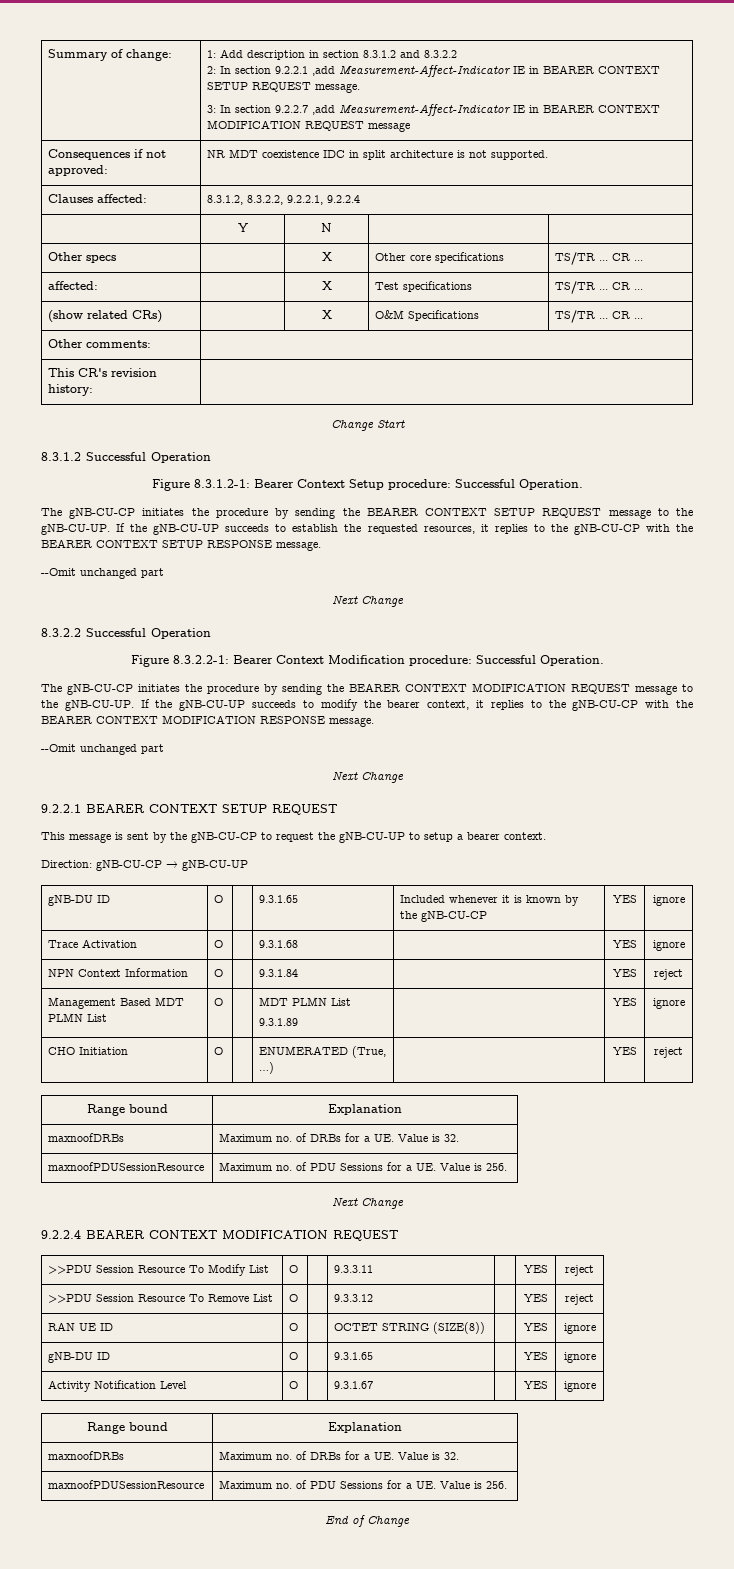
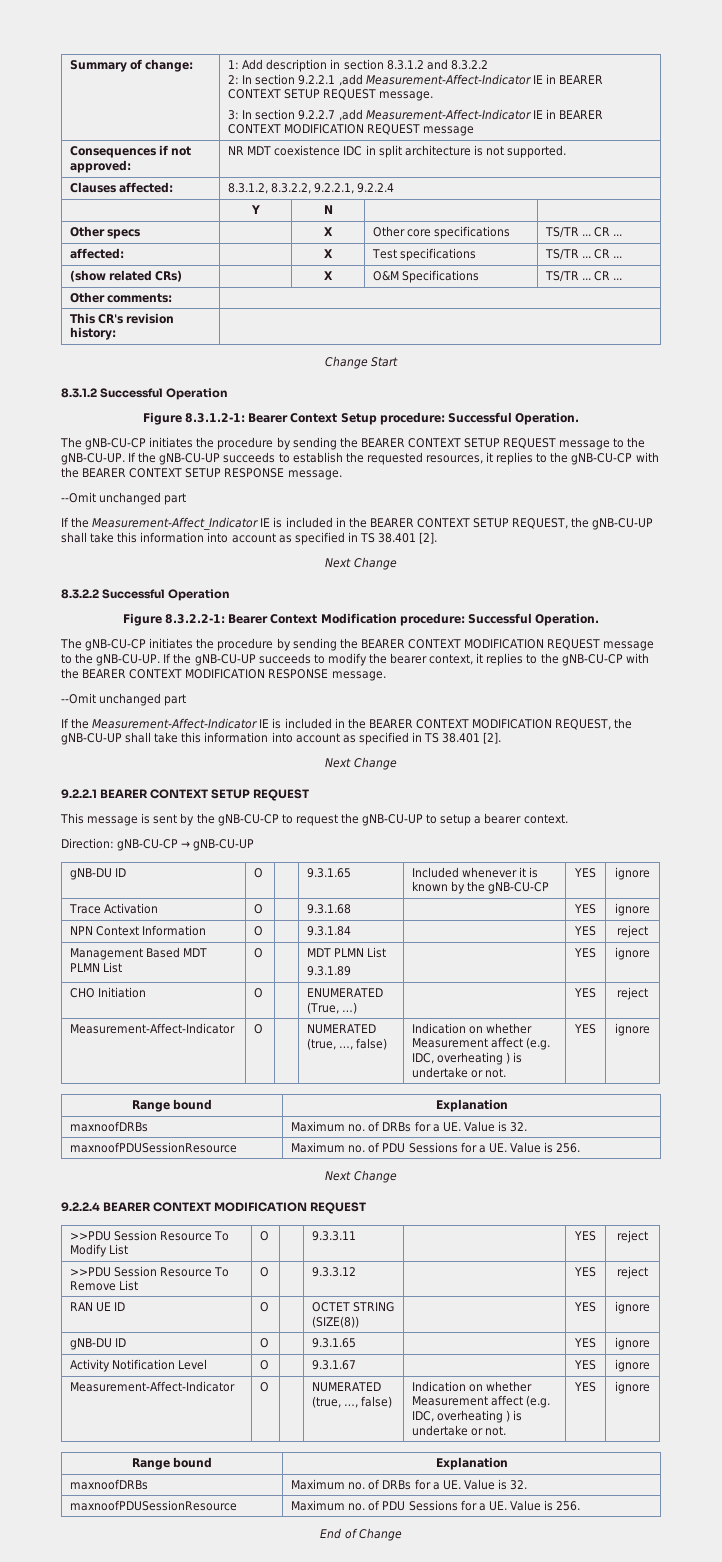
(164, 573) none -> [61,517,654,530] [61,532,438,545] // If the Measurement-Affect_Indicator IE is included in the BEARER CONTEXT SETUP REQUEST, the gNB-CU-UP shall take this information into account as specified in TS 38.401 [2].
(164, 749) none -> [61,718,633,730] [61,732,502,745] // If the Measurement-Affect-Indicator IE is included in the BEARER CONTEXT MODIFICATION REQUEST, the gNB-CU-UP shall take this information into account as specified in TS 38.401 [2].
(683, 1052) none -> [70,1023,236,1034] [254,1024,264,1034] [307,1024,377,1034] [307,1038,388,1050] [412,1023,533,1034] [412,1037,551,1050] [412,1052,523,1065] [412,1067,507,1078] [574,1024,596,1034] [615,1023,650,1036] // Measurement-Affect-Indicator | O | | NUMERATED (true, …, false) | Indication on whether Measurement affect (e.g. IDC, overheating ) is undertake or not. | YES | ignore
(596, 1386) none -> [70,1381,236,1392] [260,1382,270,1392] [312,1382,382,1392] [312,1396,393,1408] [412,1381,533,1392] [412,1395,551,1408] [412,1410,523,1423] [412,1425,507,1436] [574,1382,596,1392] [615,1381,650,1394] // Measurement-Affect-Indicator | O | | NUMERATED (true, …, false) | Indication on whether Measurement affect (e.g. IDC, overheating ) is undertake or not. | YES | ignore

